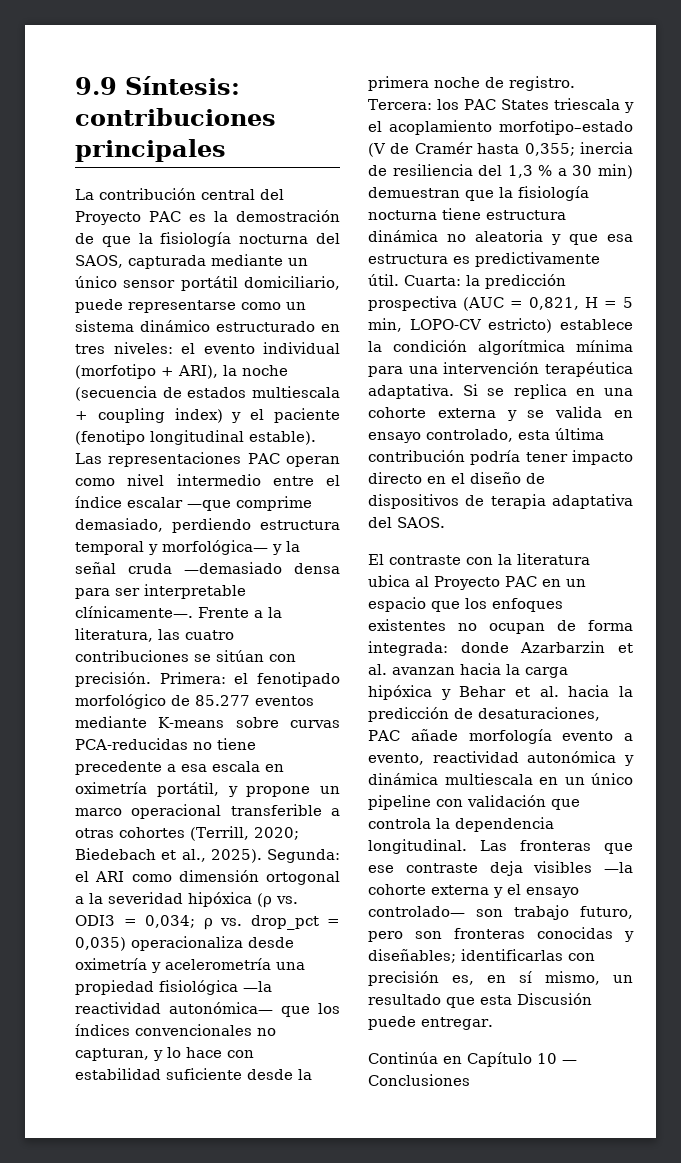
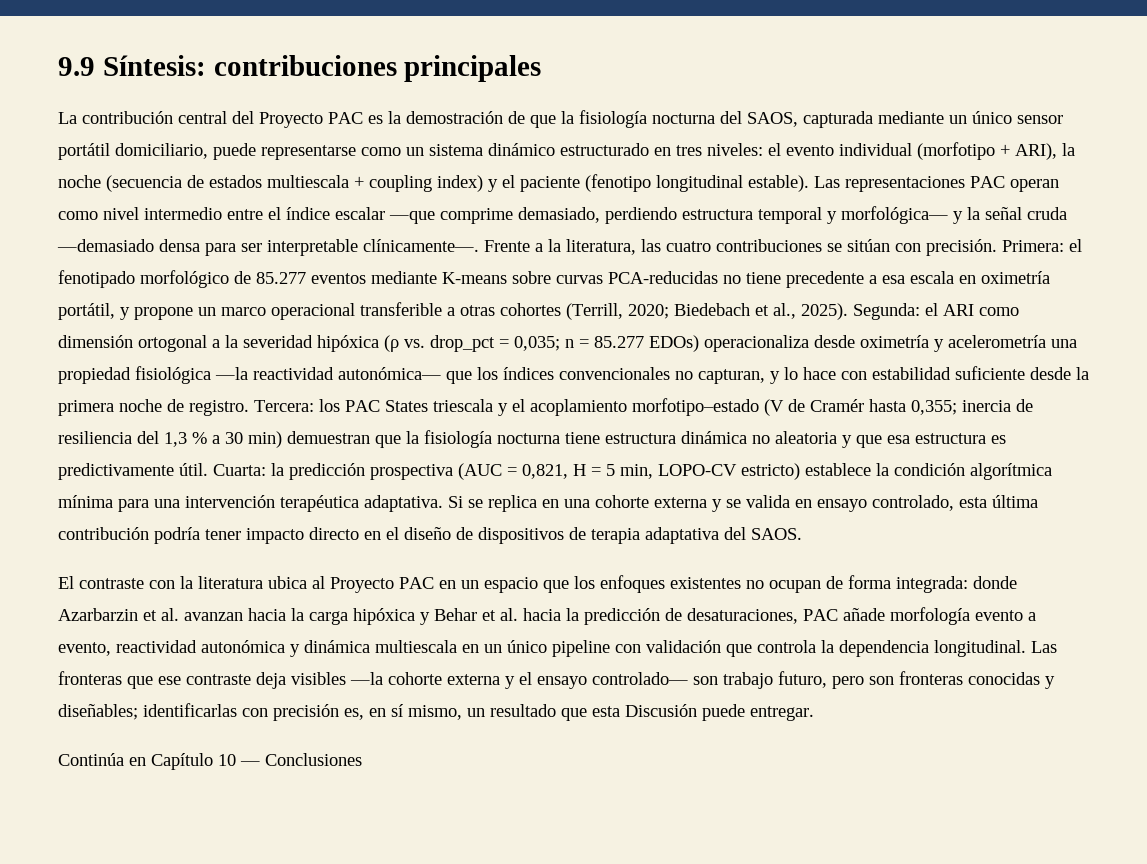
[75,915,340,930] [75,937,126,951] ODI3 = 0,034; ρ vs. drop_pct = 0,035) -> [430,335,699,352] drop_pct = 0,035; n = 85.277 EDOs)

